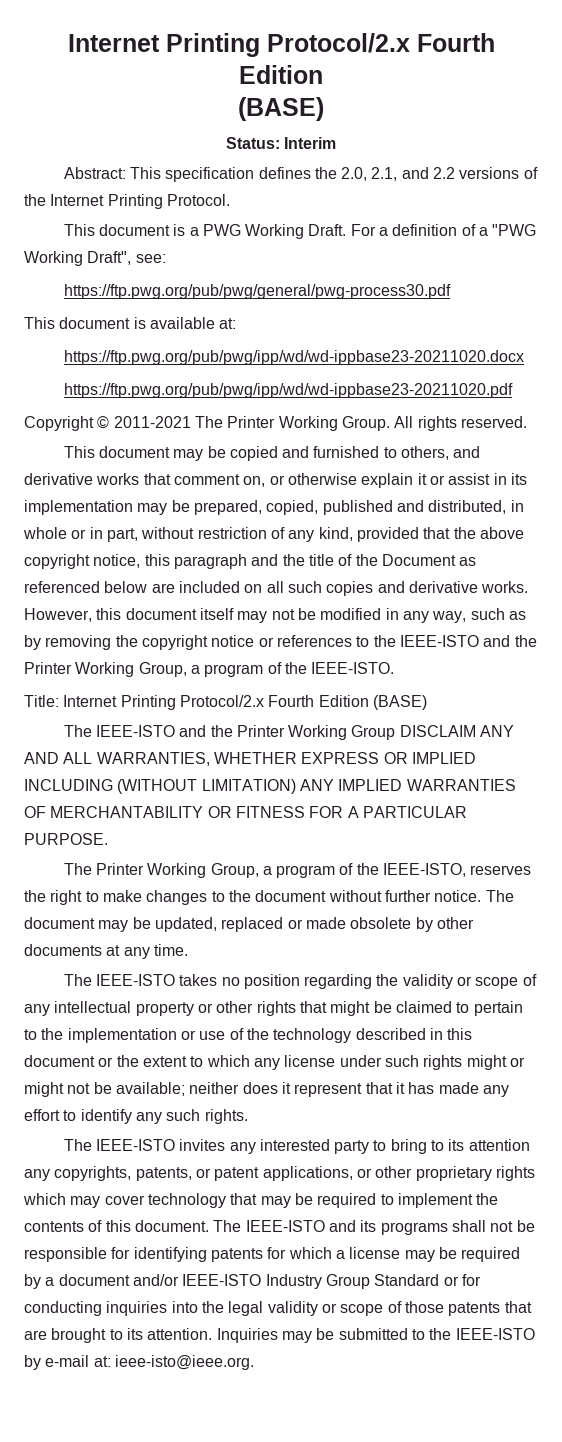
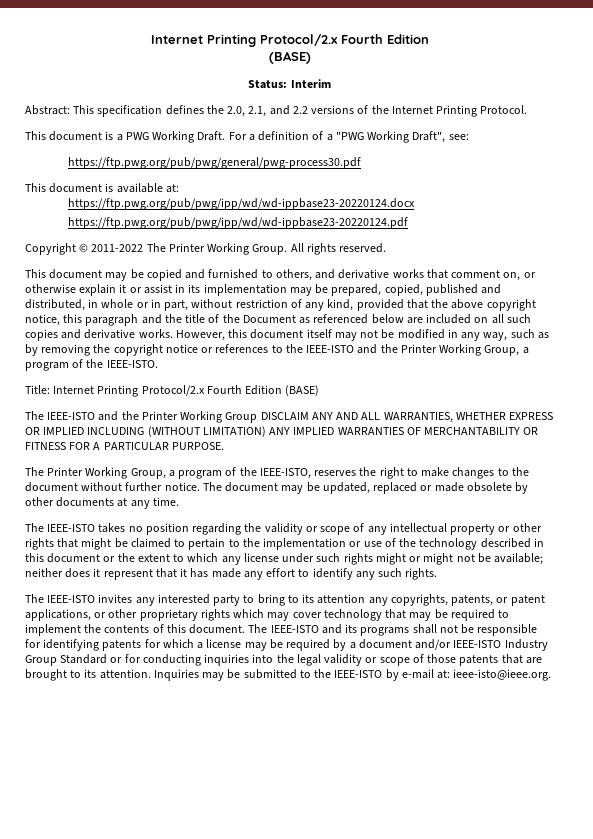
[64,350,525,365] [64,383,514,398] https://ftp.pwg.org/pub/pwg/ipp/wd/wd-ippbase23-20211020.docx // https://ftp.pwg.org/pub/pwg/ipp/wd/wd-ippbase23-20211020.pdf -> [68,198,416,210] [68,217,409,229] https://ftp.pwg.org/pub/pwg/ipp/wd/wd-ippbase23-20220124.docx // https://ftp.pwg.org/pub/pwg/ipp/wd/wd-ippbase23-20220124.pdf
[113,416,191,428] 2011-2021 -> [91,244,144,252] 2011-2022

